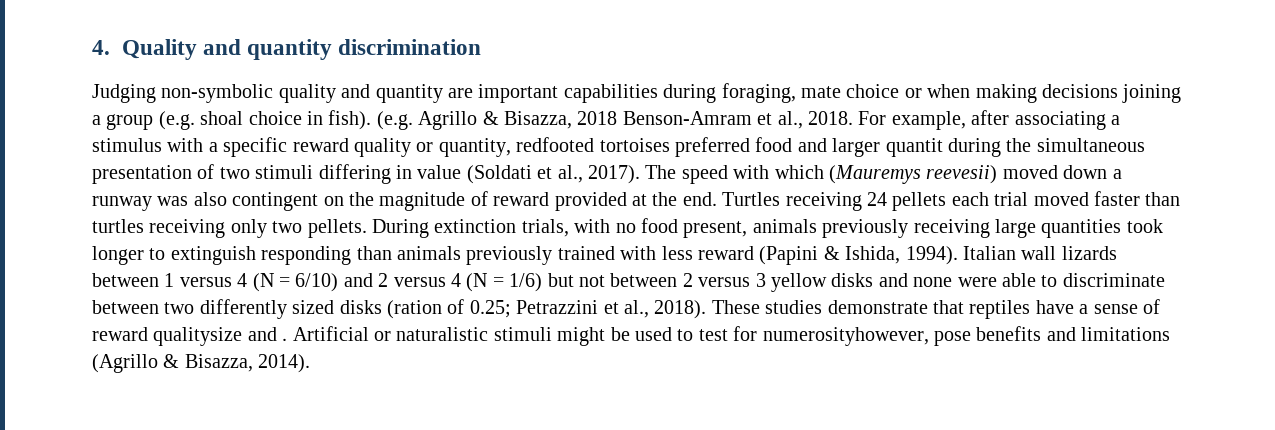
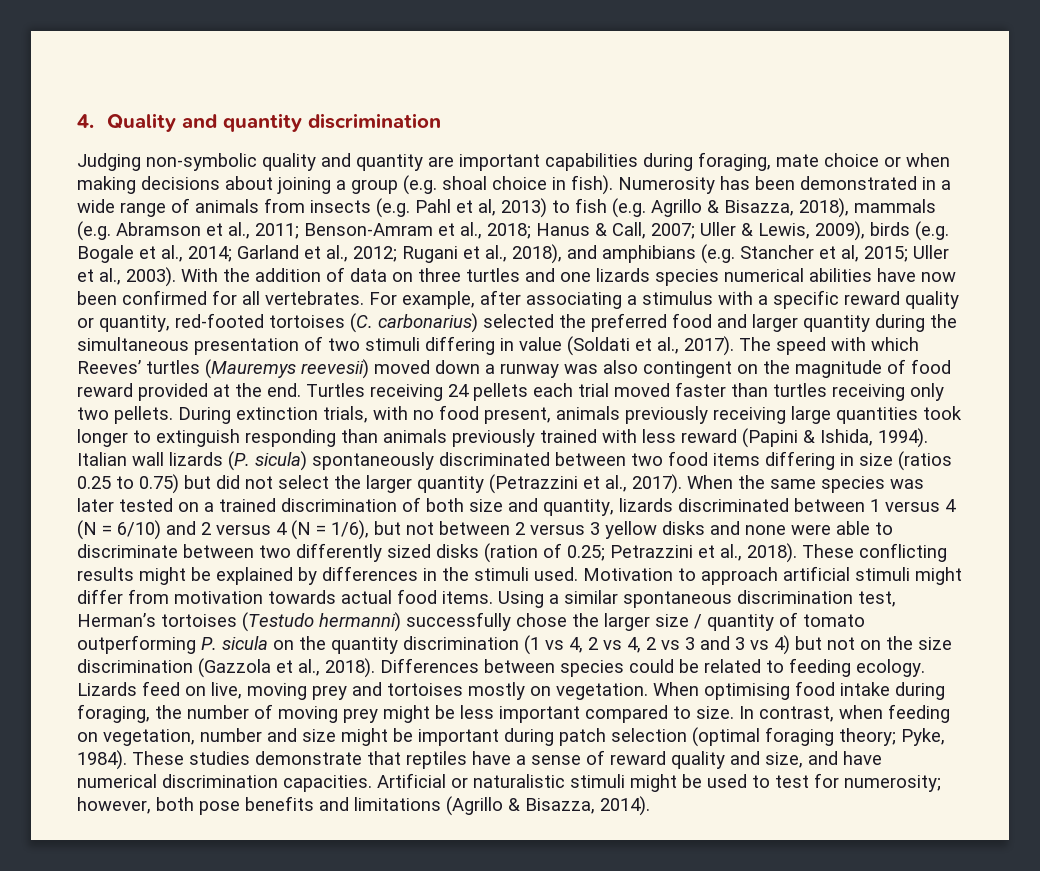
(1118, 91) none -> [225,176,273,190] about
[376,111,853,130] (e.g. Agrillo & Bisazza, 2018 Benson-Amram et al., 2018. -> [618,176,951,194] [77,198,936,218] [77,221,949,241] [77,244,949,264] [77,267,956,287] [77,290,364,305] Numerosity has been demonstrated in a wide range of animals from insects (e.g. Pahl et al, 2013) to fish (e.g. Agrillo & Bisazza, 2018), mammals (e.g. Abramson et al., 2011; Benson-Amram et al., 2018; Hanus & Call, 2007; Uller & Lewis, 2009), birds (e.g. Bogale et al., 2014; Garland et al., 2012; Rugani et al., 2018), and amphibians (e.g. Stancher et al, 2015; Uller et al., 2003). With the addition of data on three turtles and one lizards species numerical abilities have now been confirmed for all vertebrates.
[516,137,670,152] redfooted tortoises -> [175,313,586,333] red-footed tortoises (C. carbonarius) selected the
[885,138,943,157] quantit -> [803,315,870,332] quantity
(824, 172) none -> [77,360,200,374] Reeves’ turtles
(488, 198) none -> [911,359,951,374] food
(1117, 253) none -> [228,451,952,471] [77,474,924,494] [77,497,789,516] (P. sicula) spontaneously discriminated between two food items differing in size (ratios 0.25 to 0.75) but did not select the larger quantity (Petrazzini et al., 2017). When the same species was later tested on a trained discrimination of both size and quantity, lizards discriminated
[509,273,543,292] 1/6) -> [331,520,369,540] 1/6),
(760, 307) none -> [859,543,947,562] [77,566,962,585] [77,589,896,608] [77,612,865,632] [77,635,952,655] [77,658,925,678] [77,681,945,700] [77,704,950,723] [77,727,945,747] [77,750,184,770] conflicting results might be explained by differences in the stimuli used. Motivation to approach artificial stimuli might differ from motivation towards actual food items. Using a similar spontaneous discrimination test, Herman’s tortoises (Testudo hermanni) successfully chose the larger size / quantity of tomato outperforming P. sicula on the quantity discrimination (1 vs 4, 2 vs 4, 2 vs 3 and 3 vs 4) but not on the size discrimination (Gazzola et al., 2018). Differences between species could be related to feeding ecology. Lizards feed on live, moving prey and tortoises mostly on vegetation. When optimising food intake during foraging, the number of moving prey might be less important compared to size. In contrast, when feeding on vegetation, number and size might be important during patch selection (optimal foraging theory; Pyke, 1984). These
[153,327,288,346] qualitysize and . -> [671,751,882,769] [77,774,372,792] quality and size, and have numerical discrimination capacities.
[762,327,929,346] numerosityhowever, -> [844,775,941,792] [77,797,194,814] numerosity; however, both

